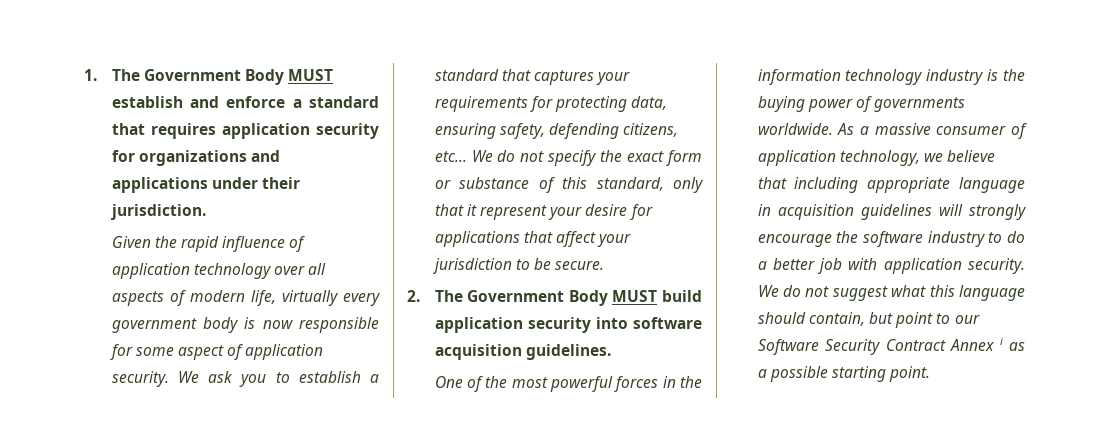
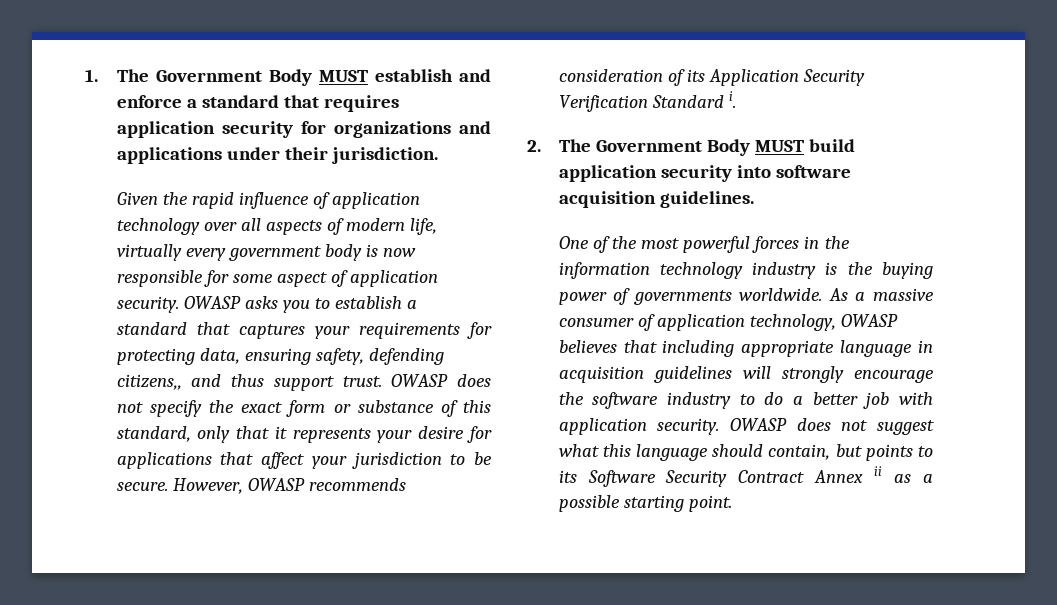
[177,371,234,383] We ask -> [183,296,278,309] OWASP asks
[623,123,679,137] [434,150,516,162] citizens, etc… We do -> [116,374,491,391] citizens,, and thus support trust. OWASP does
[479,205,547,220] represent -> [292,428,371,443] represents
(605, 265) none -> [172,478,407,494] [558,69,866,86] [558,91,736,112] However, OWASP recommends consideration of its Application Security Verification Standard i.
[923,150,996,162] we believe -> [841,314,899,327] [558,340,617,353] OWASP believes
[757,285,802,297] We do -> [729,418,831,431] OWASP does
[895,312,980,328] point to our -> [865,444,933,461] [558,470,577,483] points to its
[999,337,1003,345] i -> [874,466,883,476] ii

